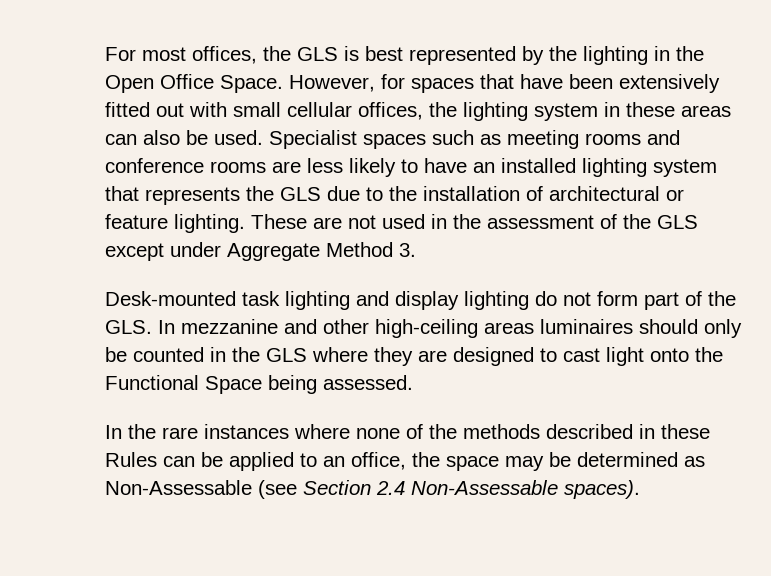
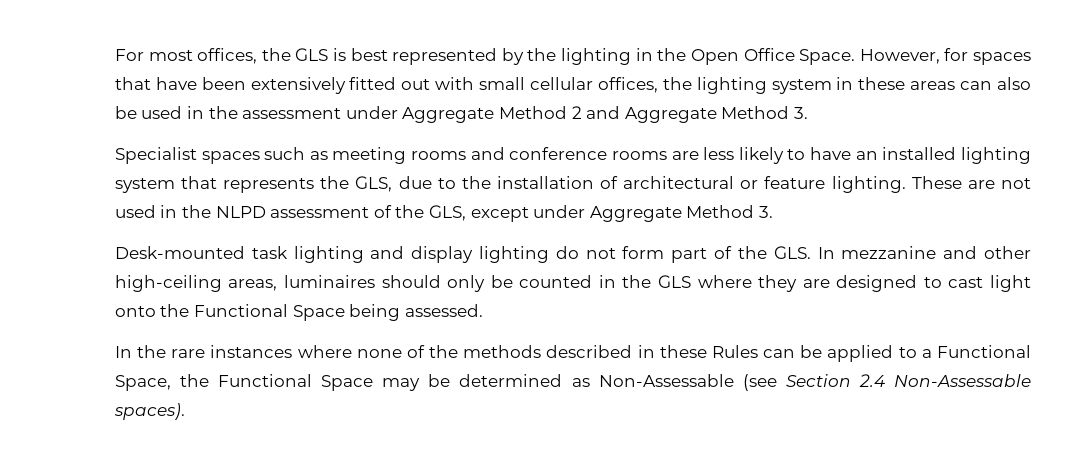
[213,130,263,145] used. -> [141,106,808,123] used in the assessment under Aggregate Method 2 and Aggregate Method 3. //
[279,187,321,201] GLS -> [355,176,393,192] GLS,
(481, 221) none -> [215,206,266,218] NLPD
[656,215,698,229] GLS -> [429,205,467,221] GLS,
[483,322,534,334] areas -> [228,279,278,291] areas,
[322,452,499,471] an office, the space -> [921,345,1031,358] [114,374,374,391] a Functional Space, the Functional Space

